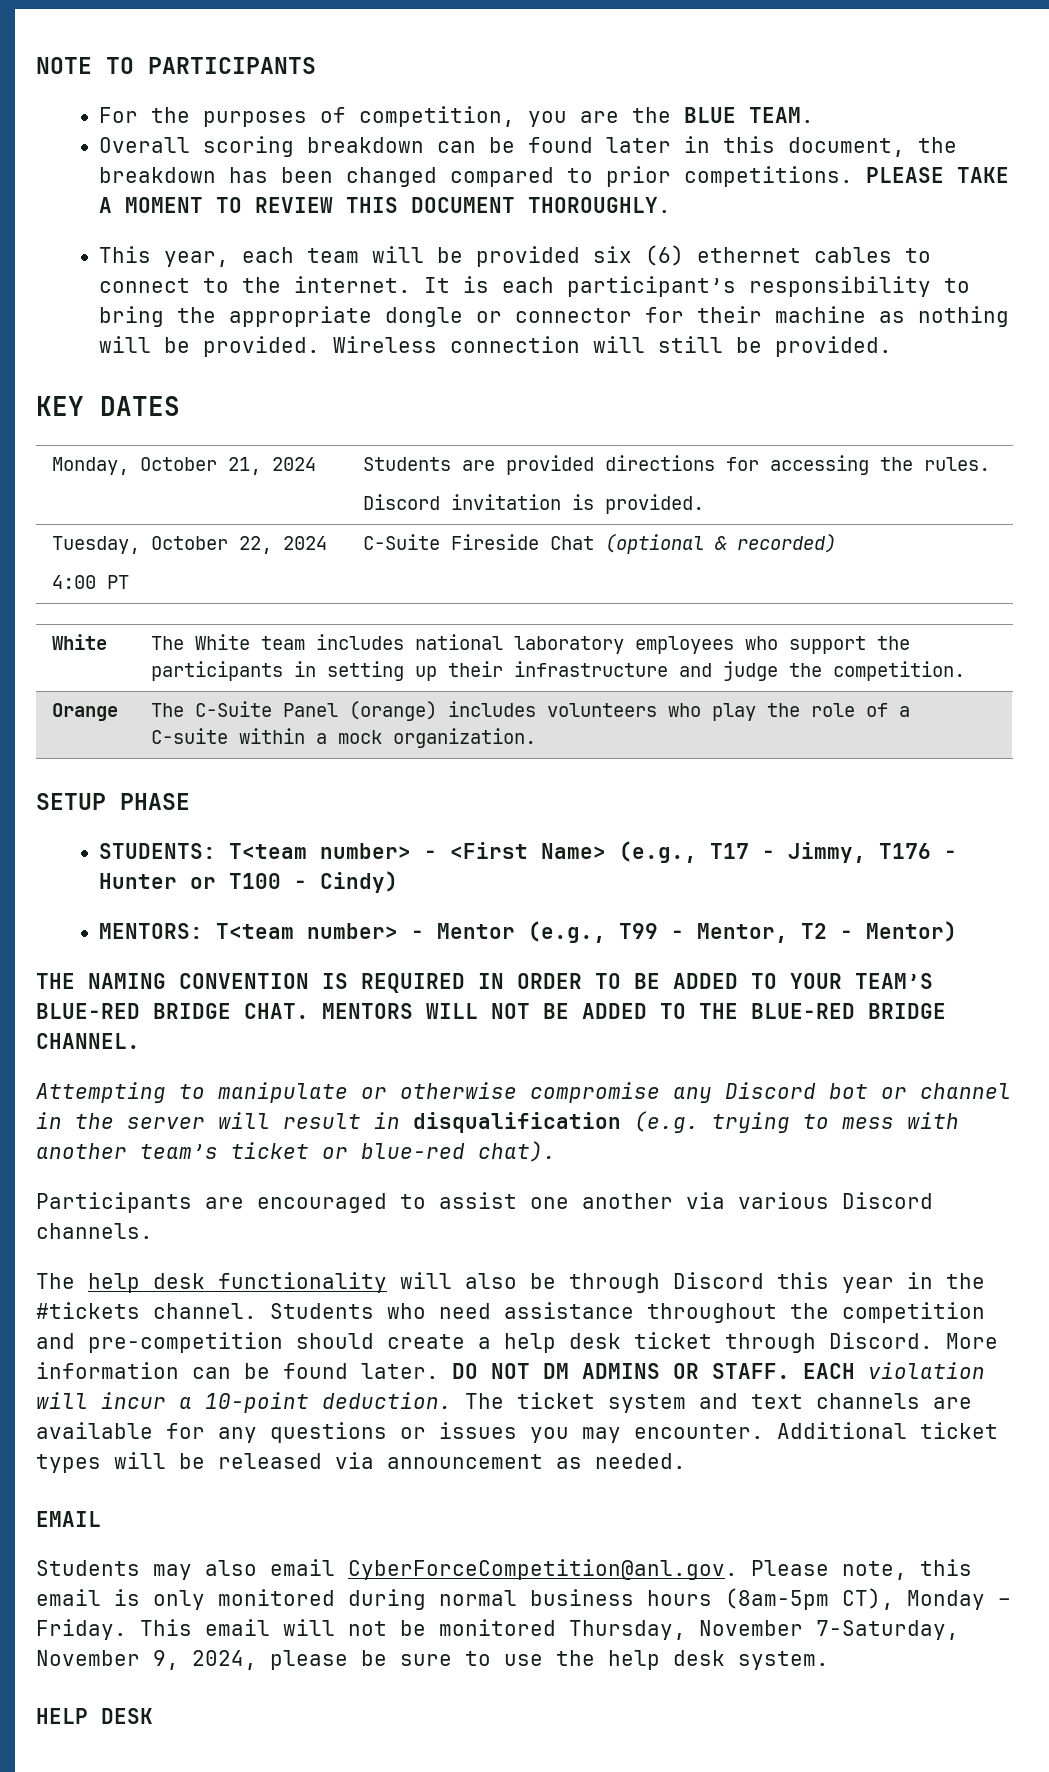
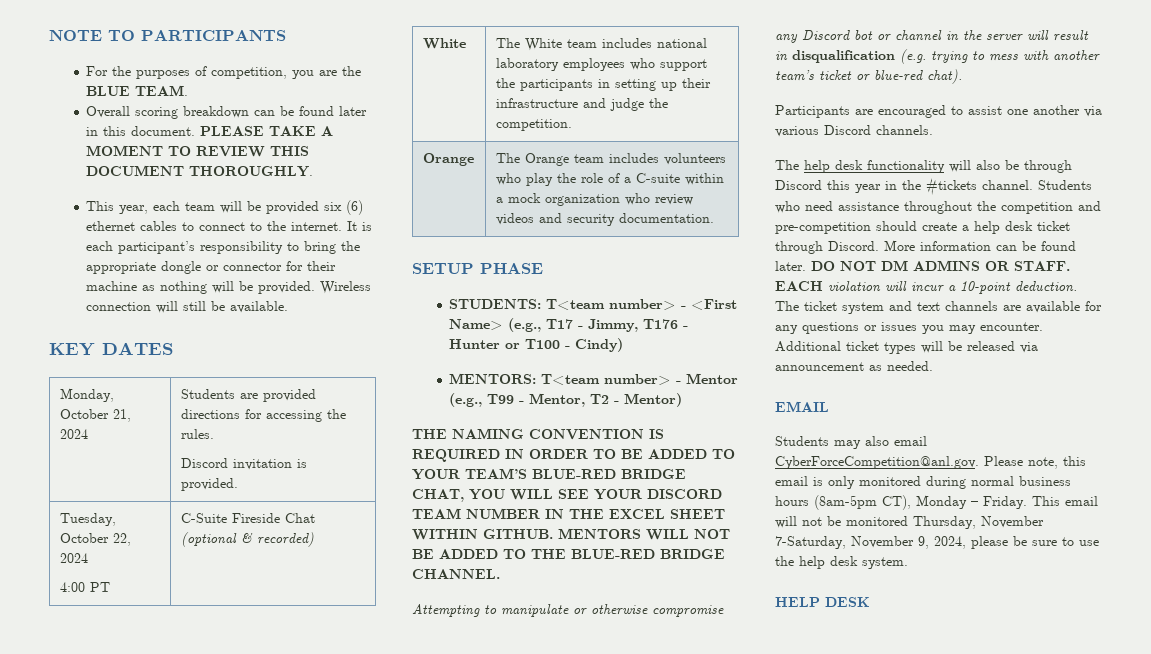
[788,137,958,157] [99,166,854,187] document, the breakdown has been changed compared to prior competitions. -> [131,126,196,136] document.
[775,336,893,357] provided. -> [230,301,289,313] available.
[195,701,438,721] C-Suite Panel (orange) -> [524,153,604,166] Orange team
[393,728,537,748] organization. -> [544,193,693,206] [495,213,714,226] organization who review videos and security documentation.
[244,1003,309,1019] CHAT. -> [412,489,722,502] [412,508,725,519] [412,529,553,540] CHAT, YOU WILL SEE YOUR DISCORD TEAM NUMBER IN THE EXCEL SHEET WITHIN GITHUB.

